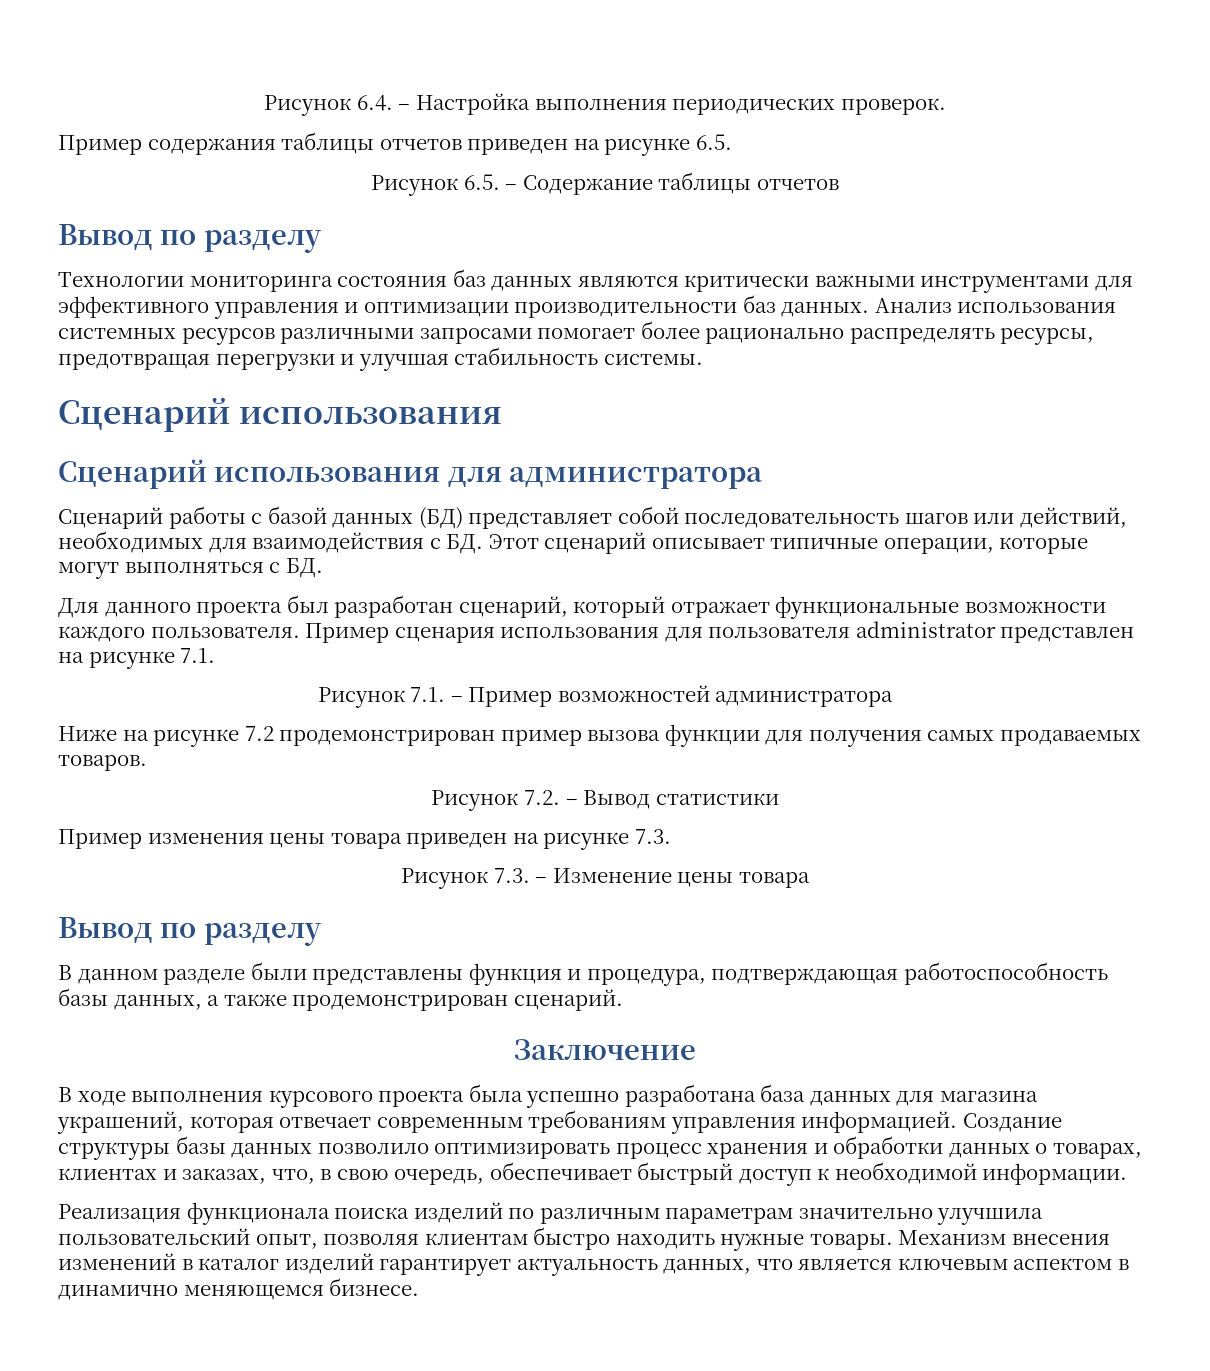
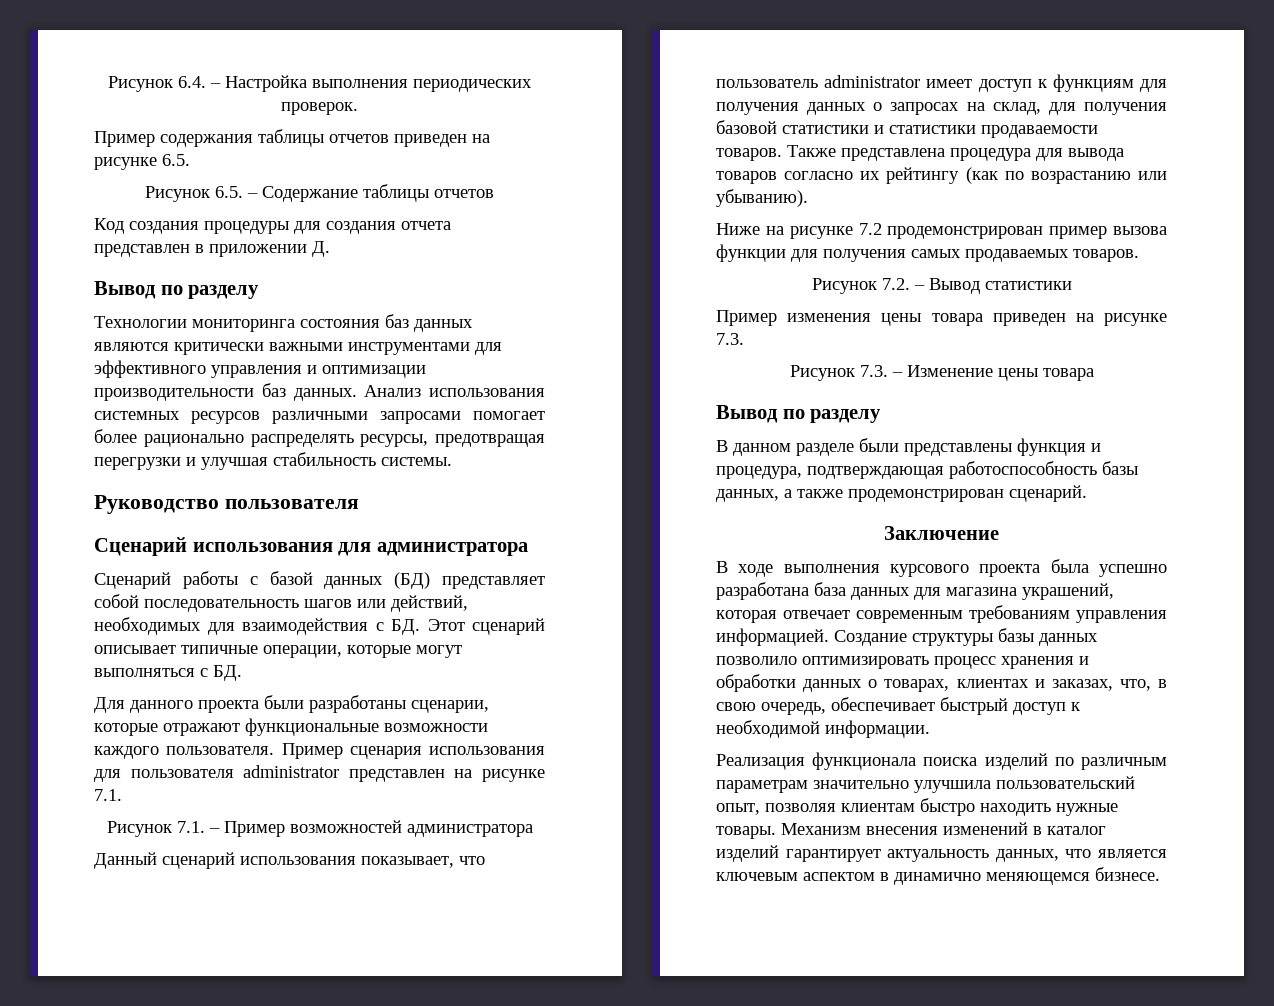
(839, 184) none -> [94,218,451,234] [94,241,330,257] // Код создания процедуры для создания отчета представлен в приложении Д.
[58,397,502,432] Сценарий использования -> [94,495,359,514] Руководство пользователя
[286,595,770,618] был разработан сценарий, который отражает -> [264,695,489,713] [94,723,240,736] были разработаны сценарии, которые отражают
(894, 699) none -> [94,852,485,869] [716,74,1167,92] [716,102,1167,115] [716,120,1098,138] [716,145,1124,161] [716,167,1167,184] [716,189,808,207] // Данный сценарий использования показывает, что пользователь administrator имеет доступ к функциям для получения данных о запросах на склад, для получения базовой статистики и статистики продаваемости товаров. Также представлена процедура для вывода товаров согласно их рейтингу (как по возрастанию или убыванию).

